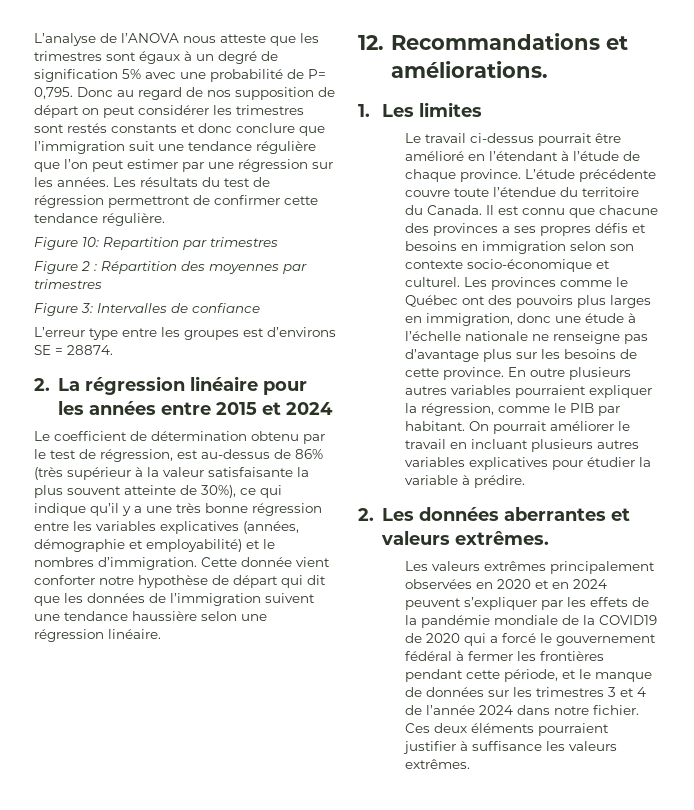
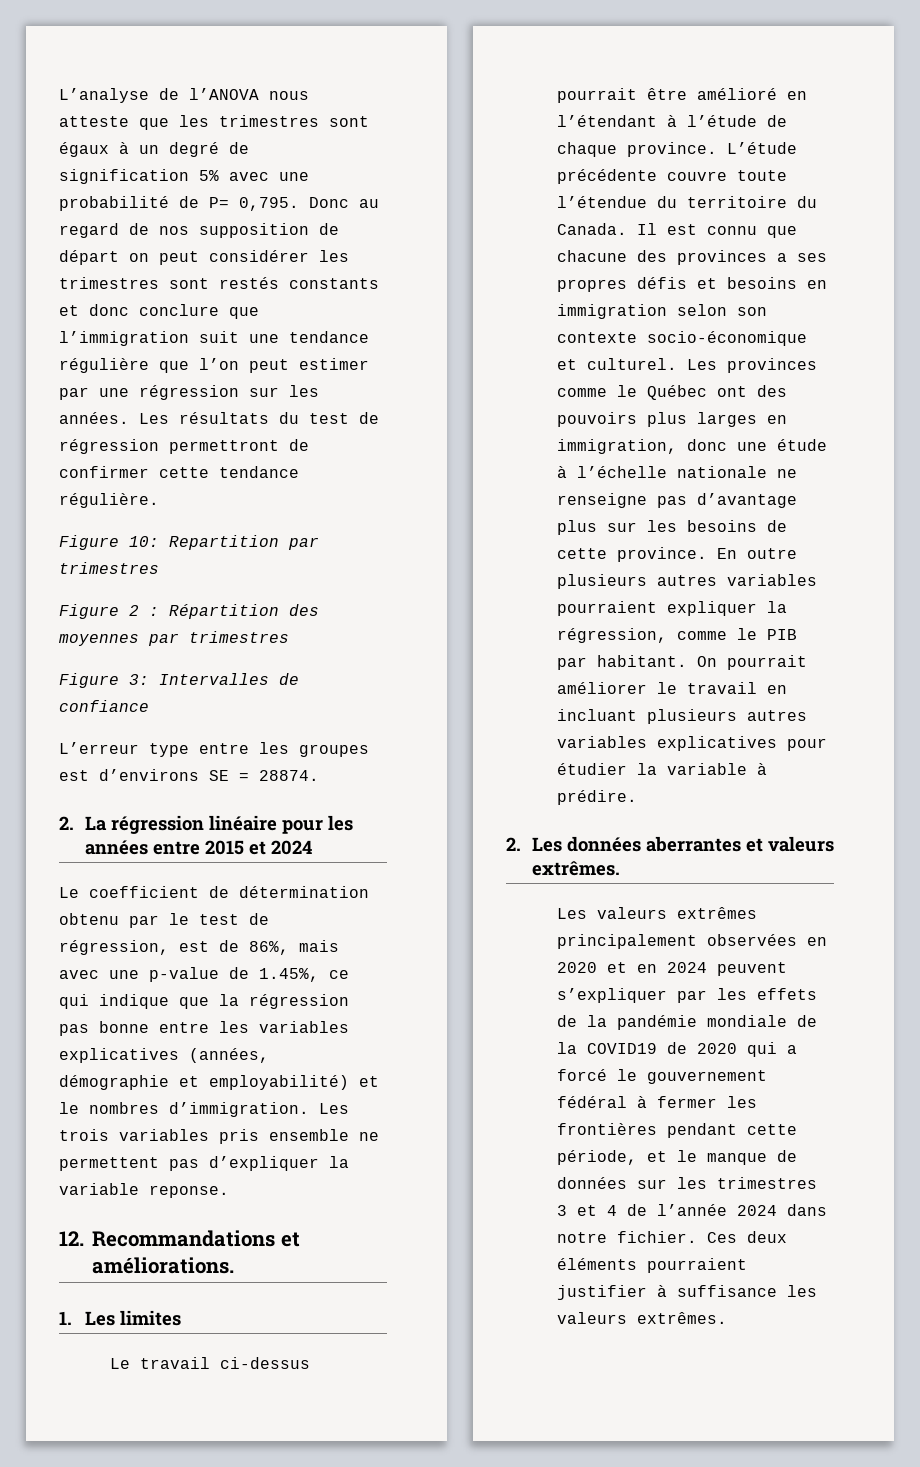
[201,449,323,459] [34,467,309,480] [34,485,282,498] [34,503,322,516] au-dessus de 86% (très supérieur à la valeur satisfaisante la plus souvent atteinte de 30%), ce qui indique qu’il y a une très bonne régression -> [219,940,339,955] [59,967,349,982] [59,994,349,1009] [59,1021,149,1036] de 86%, mais avec une p-value de 1.45%, ce qui indique que la régression pas bonne
[201,557,330,567] [34,575,326,588] [34,593,315,606] [34,611,267,621] [34,629,161,642] Cette donnée vient conforter notre hypothèse de départ qui dit que les données de l’immigration suivent une tendance haussière selon une régression linéaire. -> [319,1103,349,1114] [59,1129,379,1144] [59,1156,349,1171] [59,1183,229,1198] Les trois variables pris ensemble ne permettent pas d’expliquer la variable reponse.

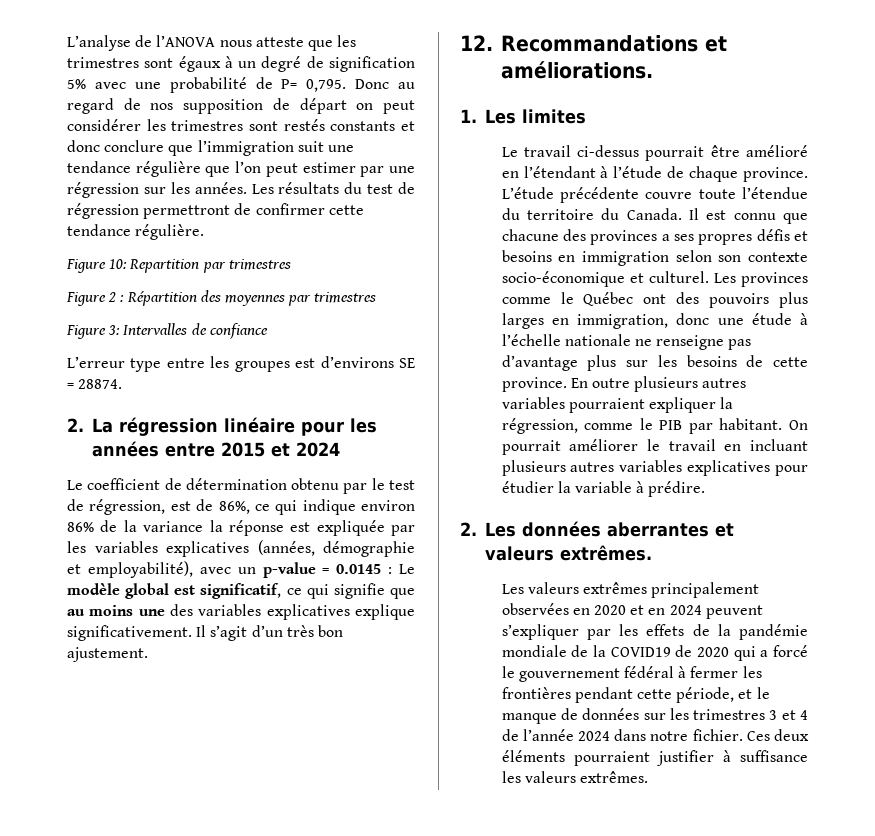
[299,940,339,952] [59,967,349,982] [59,994,349,1009] [59,1021,209,1036] mais avec une p-value de 1.45%, ce qui indique que la régression pas bonne entre -> [254,499,415,515] [67,520,415,536] ce qui indique environ 86% de la variance la réponse est expliquée par
[209,1075,379,1090] [59,1102,349,1117] [59,1129,379,1144] [59,1156,349,1171] [59,1183,229,1198] employabilité) et le nombres d’immigration. Les trois variables pris ensemble ne permettent pas d’expliquer la variable reponse. -> [87,561,415,578] [67,583,415,599] [67,604,415,620] [67,625,343,641] [67,647,148,662] employabilité), avec un p-value = 0.0145 : Le modèle global est significatif, ce qui signifie que au moins une des variables explicatives explique significativement. Il s’agit d’un très bon ajustement.

